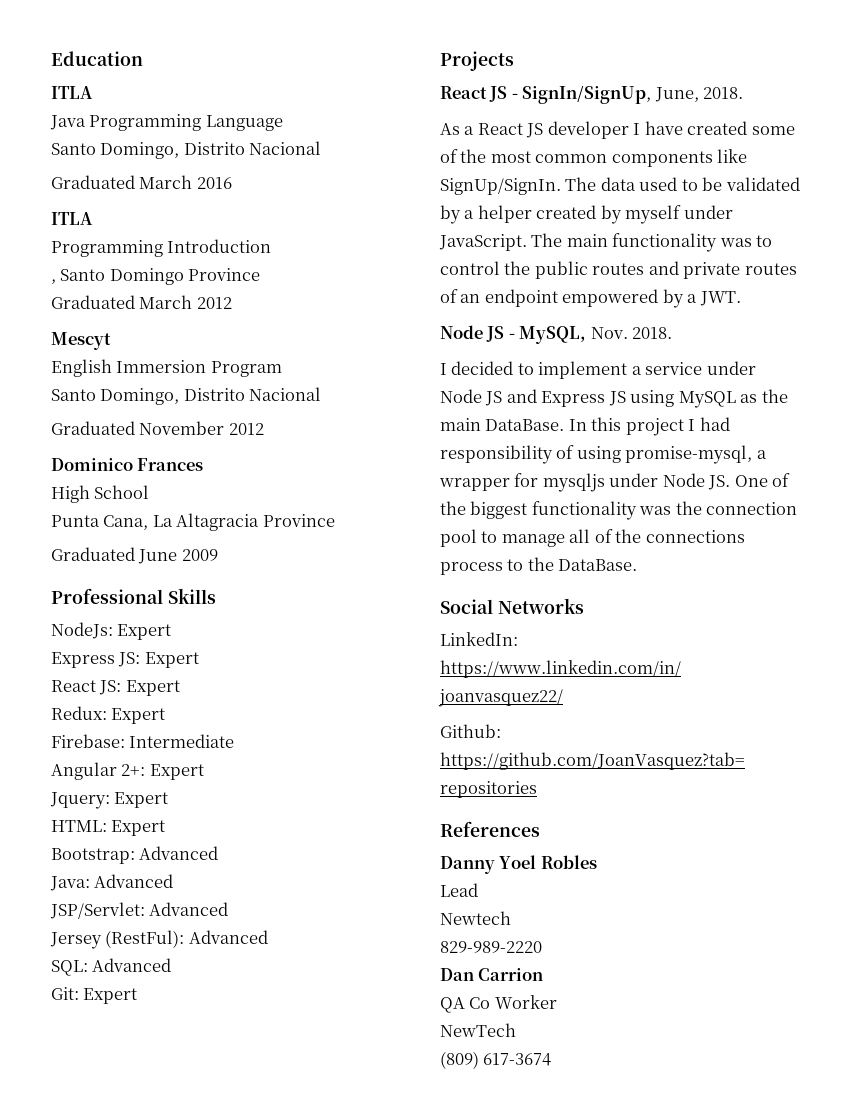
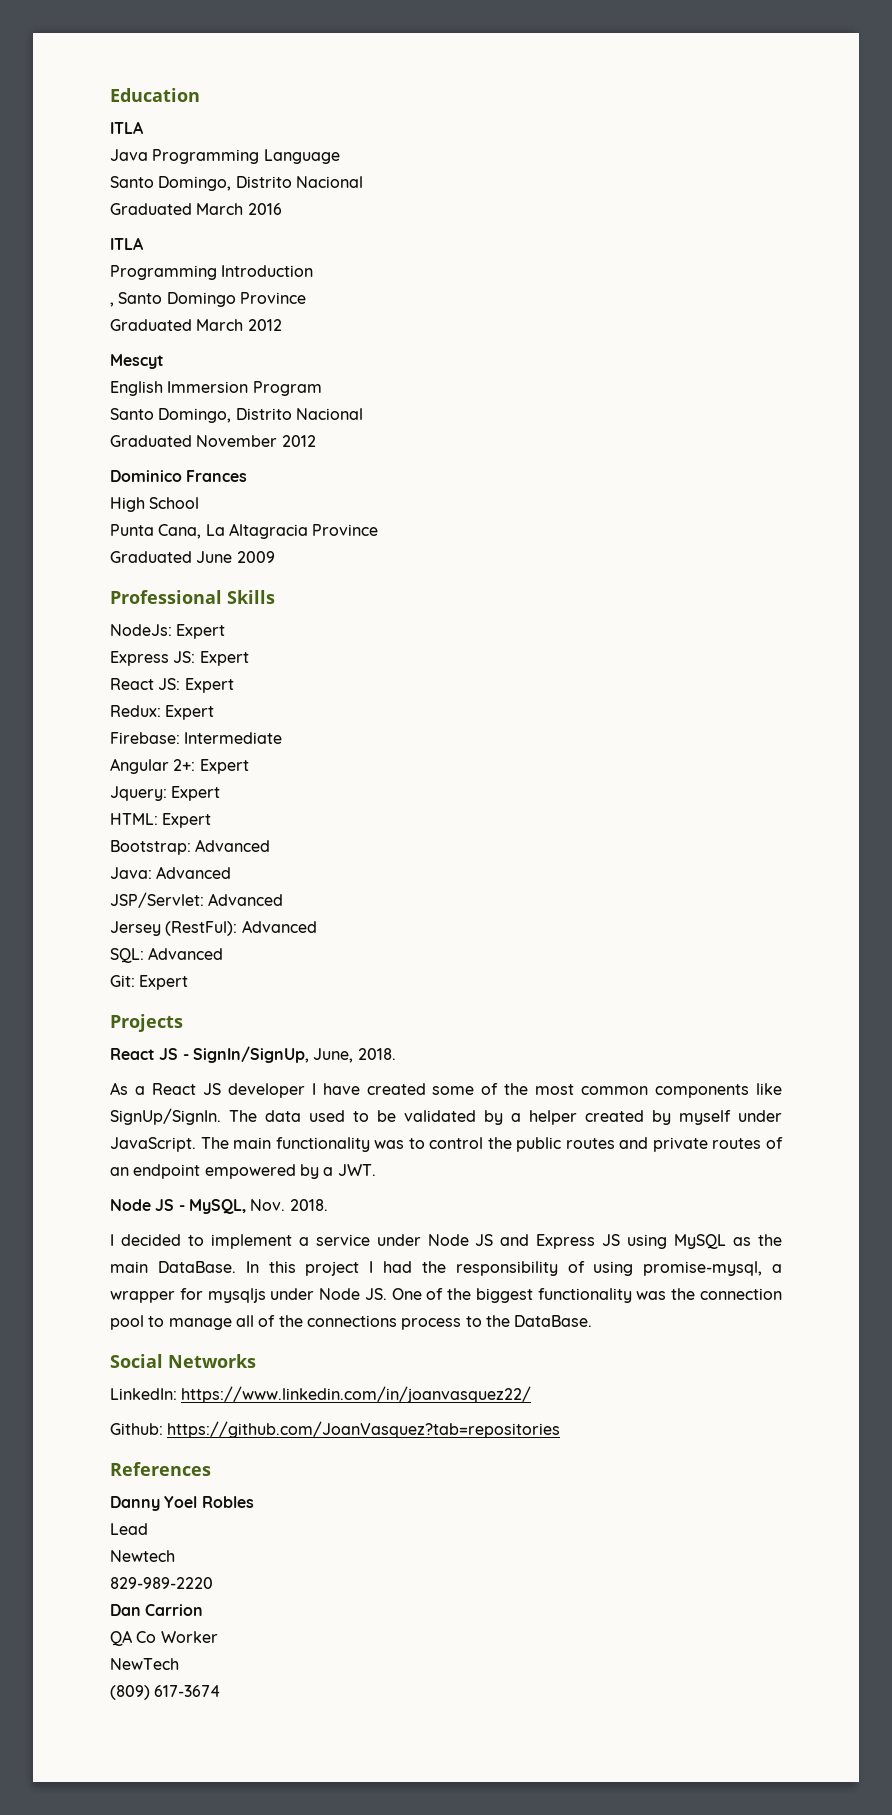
(730, 424) none -> [421,1261,446,1273] the

